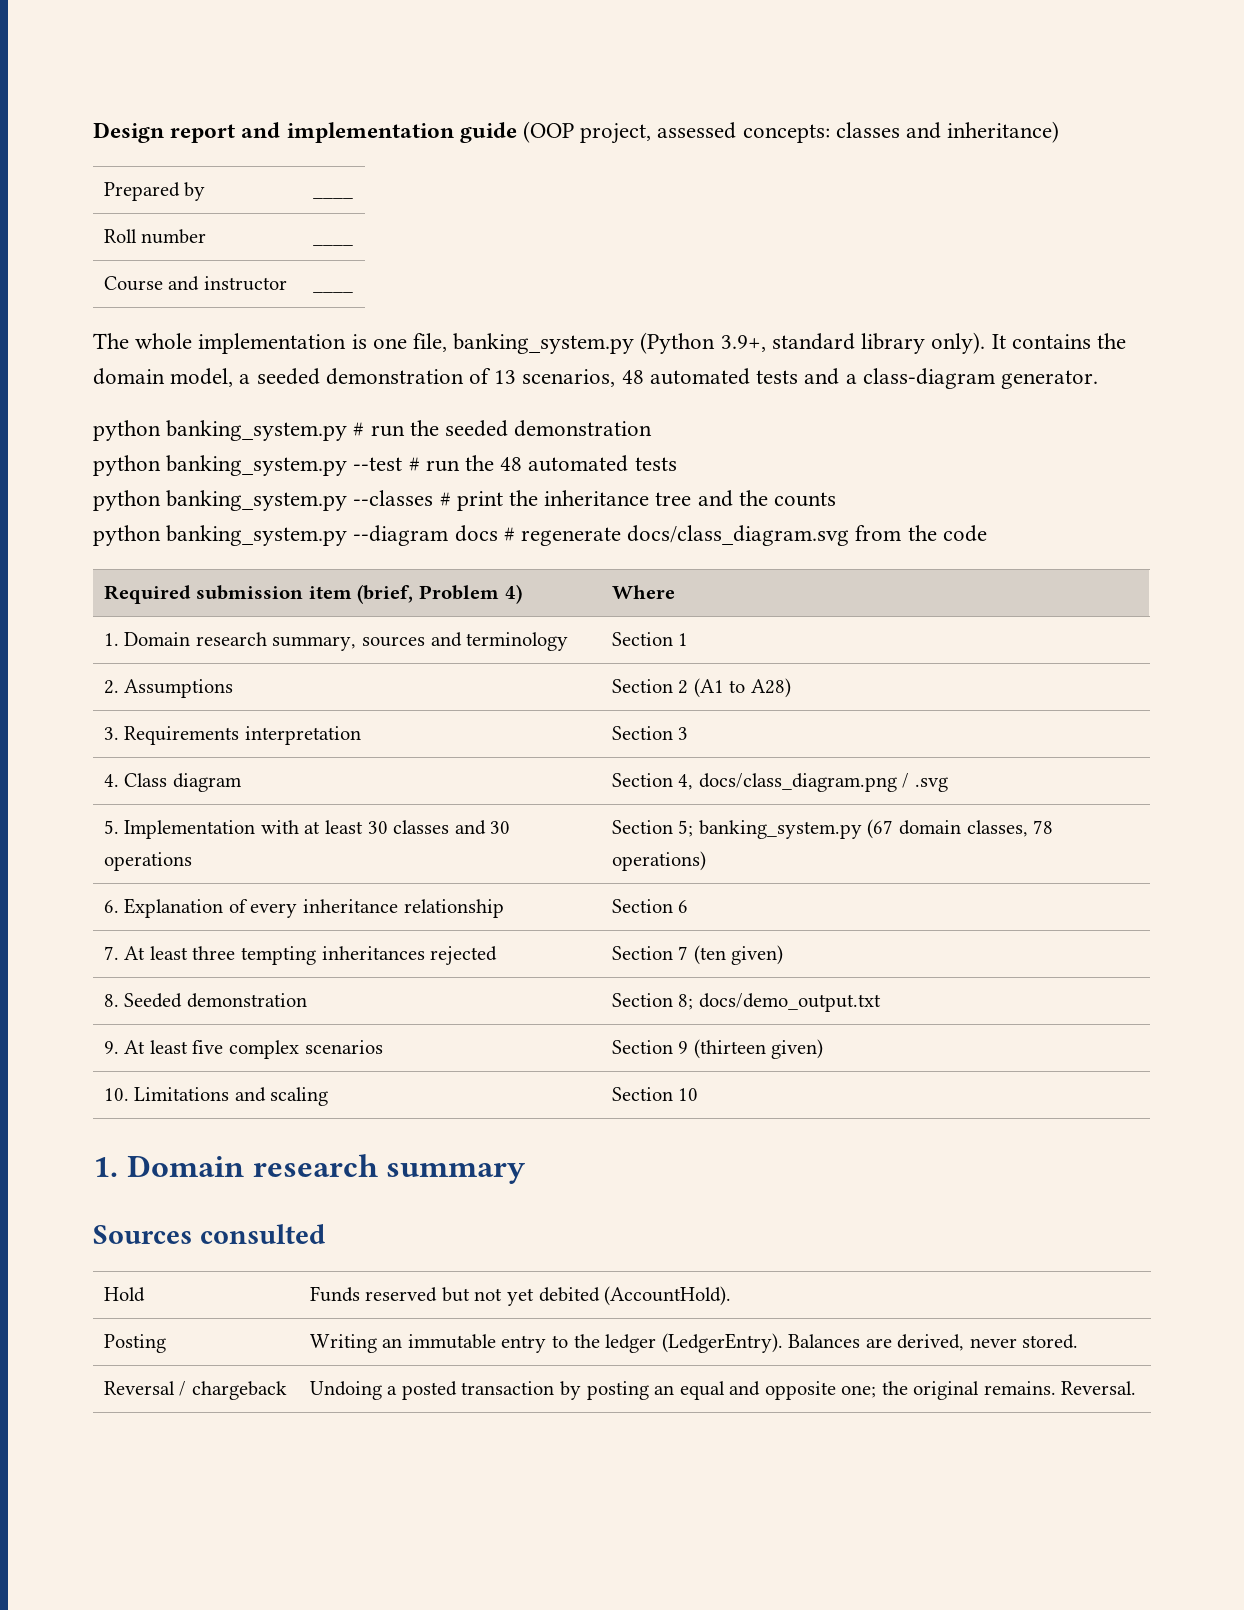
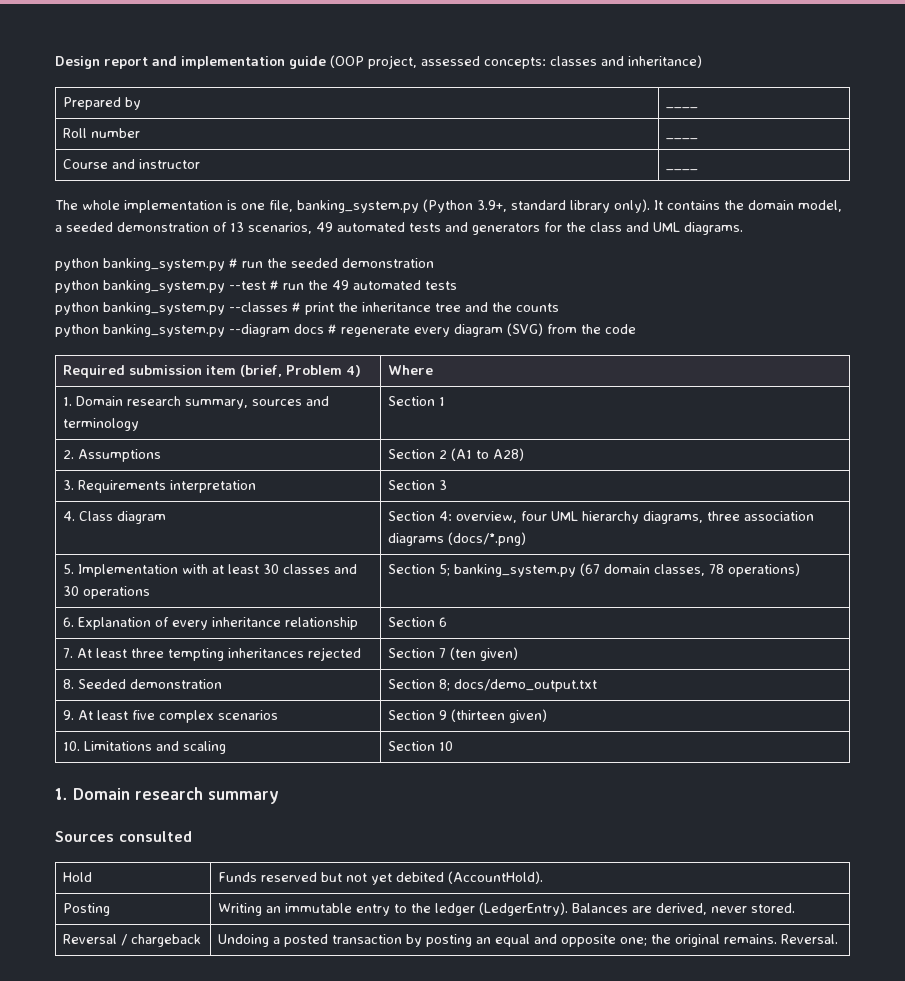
[621,370,644,384] 48 -> [316,222,333,232] 49
[845,368,1098,389] a class-diagram generator. -> [472,222,743,235] generators for the class and UML diagrams.
[500,457,523,471] 48 -> [332,280,349,290] 49
[627,525,850,546] docs/class_diagram.svg -> [414,323,543,337] every diagram (SVG)
[678,773,949,792] 4, docs/class_diagram.png / .svg -> [439,511,815,524] [388,532,527,546] 4: overview, four UML hierarchy diagrams, three association diagrams (docs/*.png)

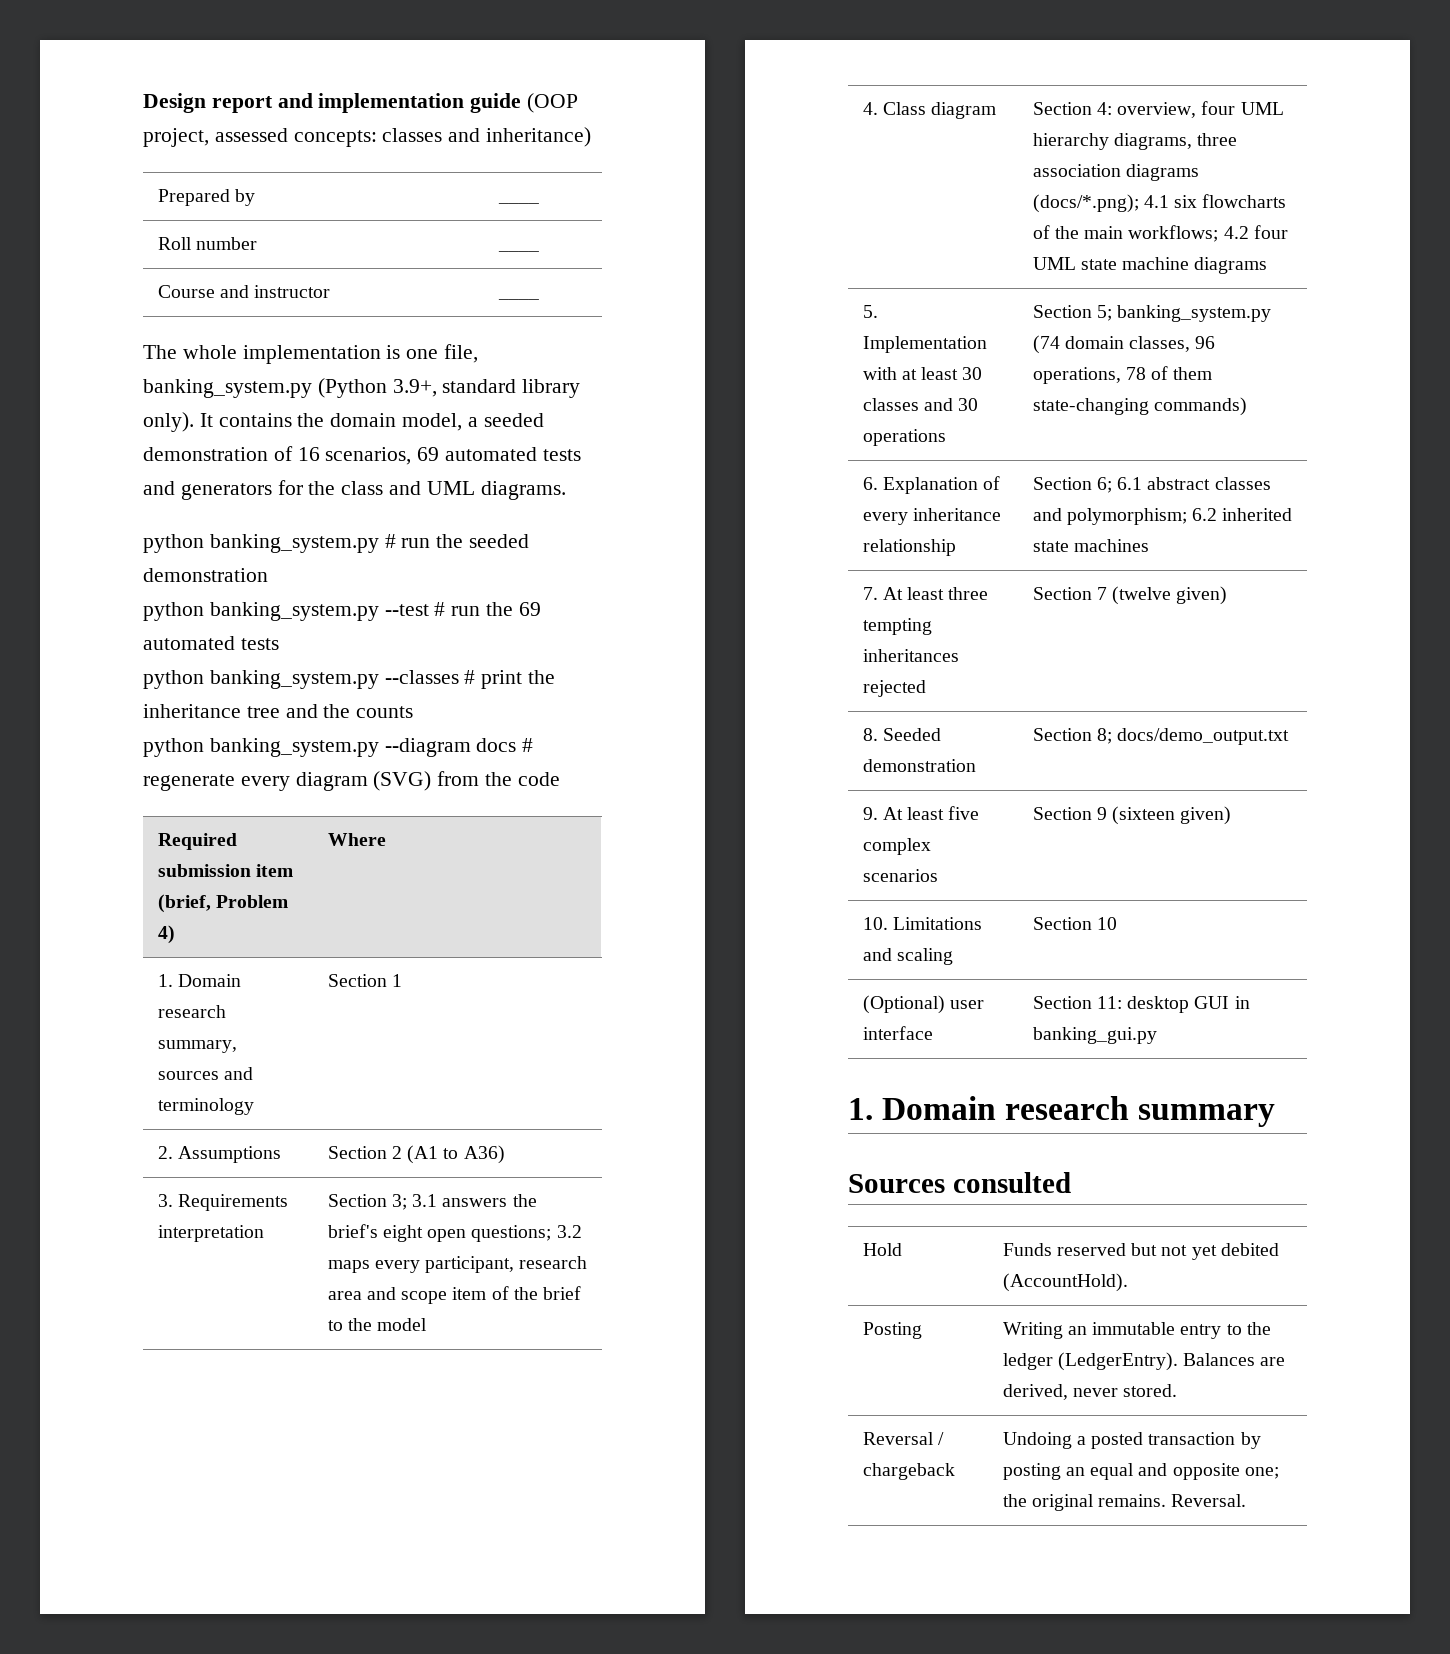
[230,222,333,234] 13 scenarios, 49 -> [297,447,440,465] 16 scenarios, 69
[332,280,349,290] 49 -> [518,602,541,616] 69
[493,448,525,461] A28) -> [463,1145,505,1164] A36)
[439,480,448,490] 3 -> [391,1194,537,1210] [327,1224,582,1242] [327,1256,588,1273] [327,1286,582,1304] [327,1318,428,1331] 3; 3.1 answers the brief's eight open questions; 3.2 maps every participant, research area and scope item of the brief to the model
[448,532,527,546] (docs/*.png) -> [1032,194,1287,213] [1032,225,1288,242] [1032,257,1268,274] (docs/*.png); 4.1 six flowcharts of the main workflows; 4.2 four UML state machine diagrams
[580,563,601,576] (67 -> [1032,335,1060,354] (74
[709,563,801,577] 78 operations) -> [1195,336,1216,349] [1032,366,1213,384] [1032,397,1247,416] 96 operations, 78 of them state-changing commands)
[439,617,448,627] 6 -> [1096,477,1271,493] [1032,508,1293,525] [1032,539,1149,552] 6; 6.1 abstract classes and polymorphism; 6.2 inherited state machines
[450,647,477,660] (ten -> [1112,586,1172,605] (twelve
[451,709,506,722] (thirteen -> [1112,806,1176,825] (sixteen
(454, 746) none -> [862,995,984,1014] [862,1026,933,1040] [1032,996,1250,1013] [1032,1027,1157,1044] // (Optional) user interface | Section 11: desktop GUI in banking_gui.py

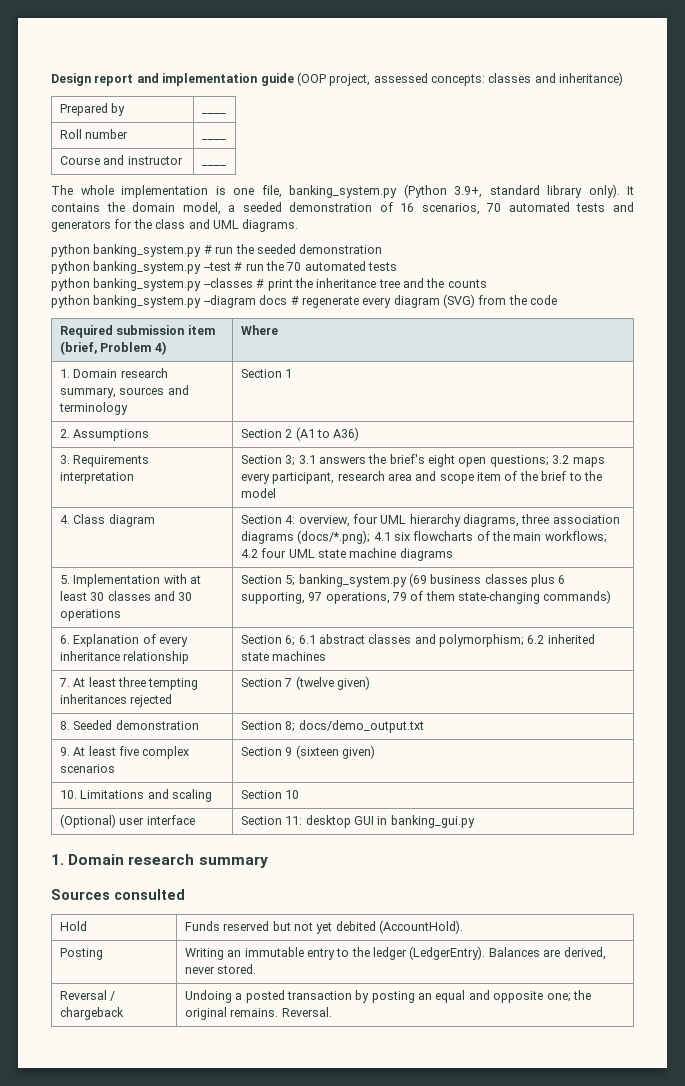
[417,447,440,461] 69 -> [486,203,502,212] 70
[518,602,541,616] 69 -> [286,262,302,271] 70
[1032,335,1216,354] [1032,367,1146,384] (74 domain classes, 96 operations, 78 -> [408,573,566,587] [240,592,407,604] (69 business classes plus 6 supporting, 97 operations, 79

